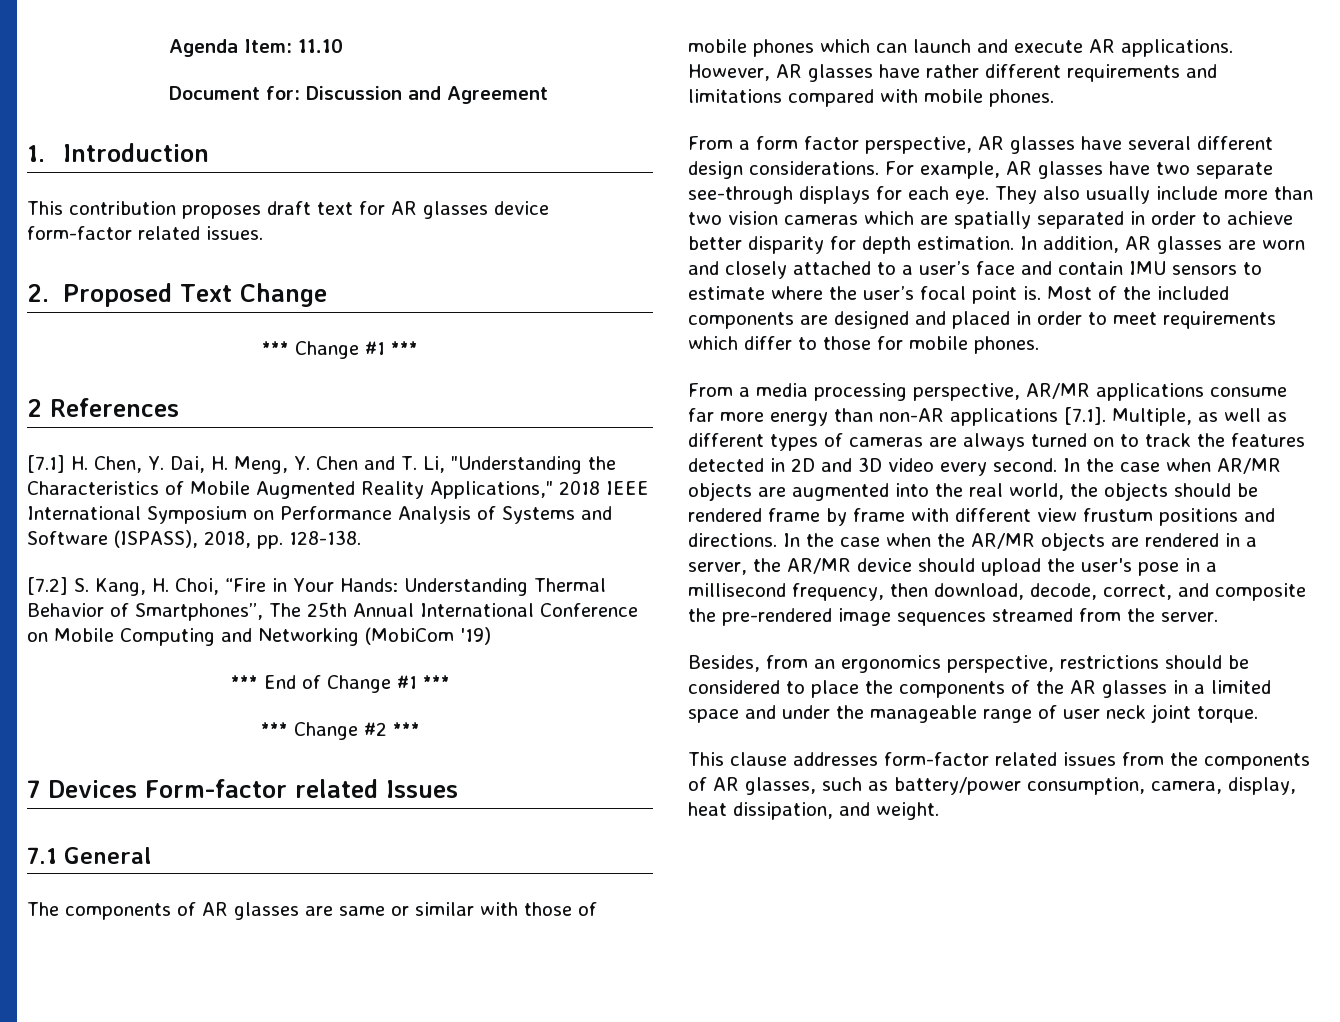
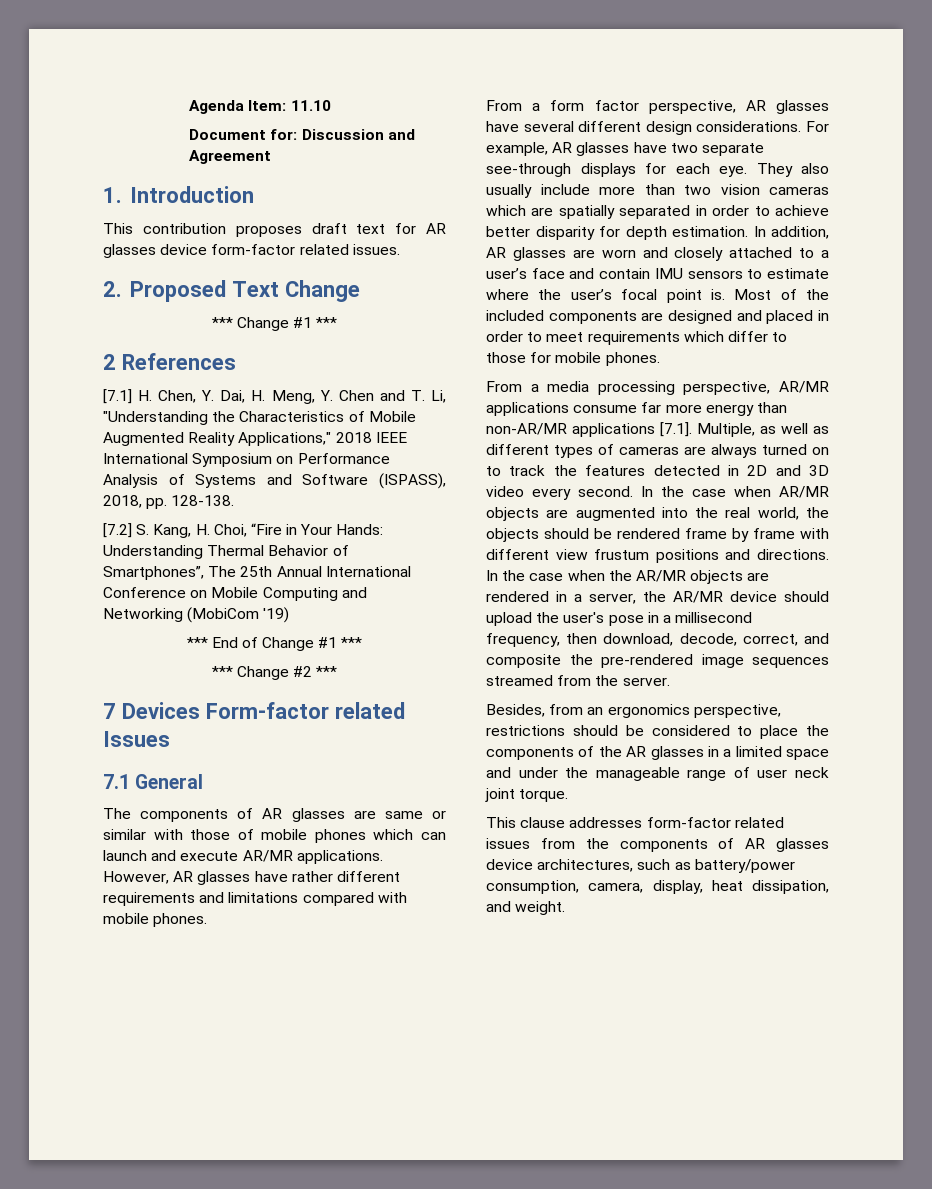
[1089,39,1115,53] AR -> [242,850,293,862] AR/MR
[879,408,944,422] non-AR -> [486,423,567,435] non-AR/MR
[745,777,816,795] glasses, -> [776,838,829,852] [486,859,634,872] glasses device architectures,

